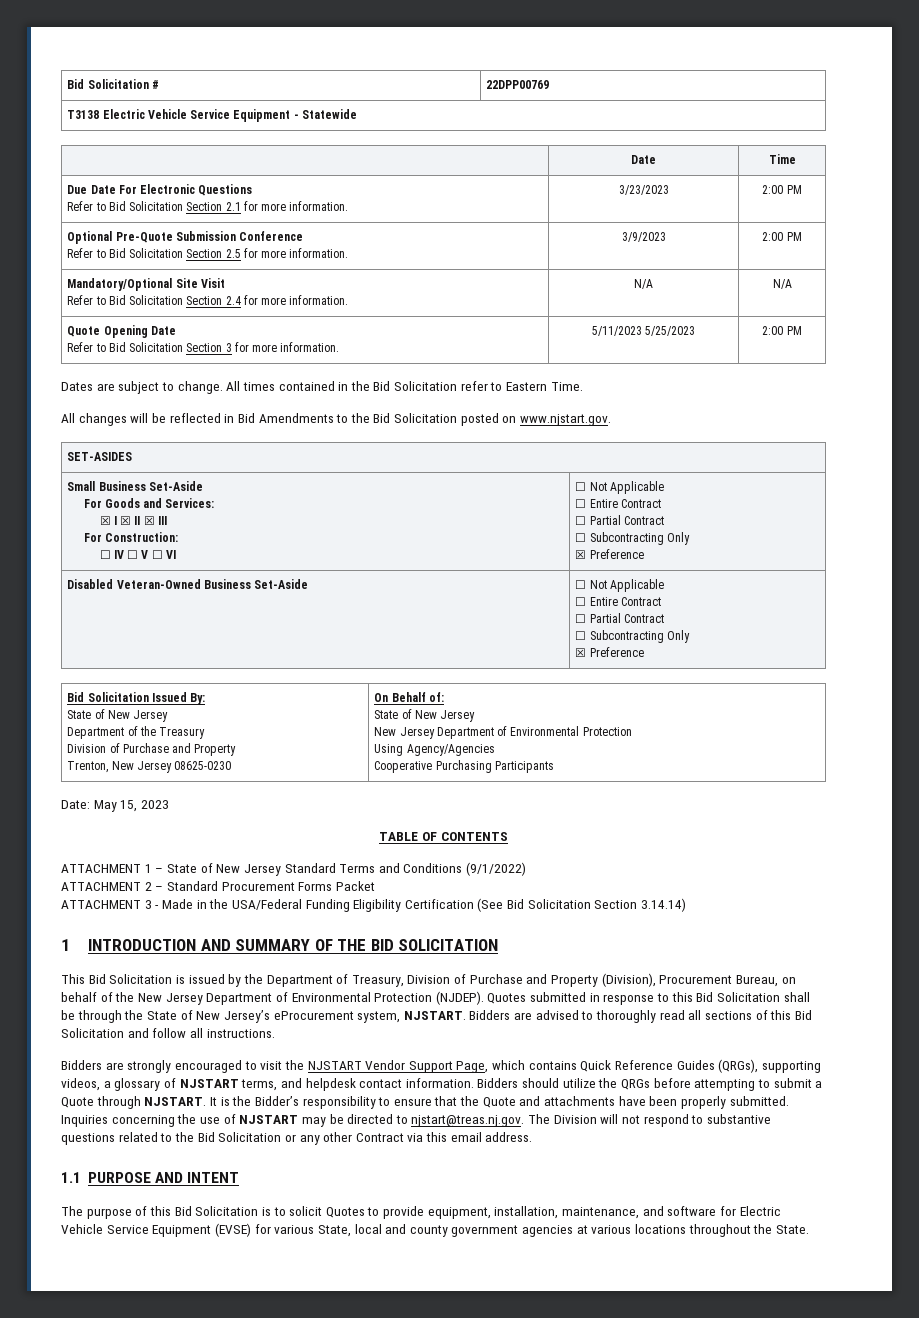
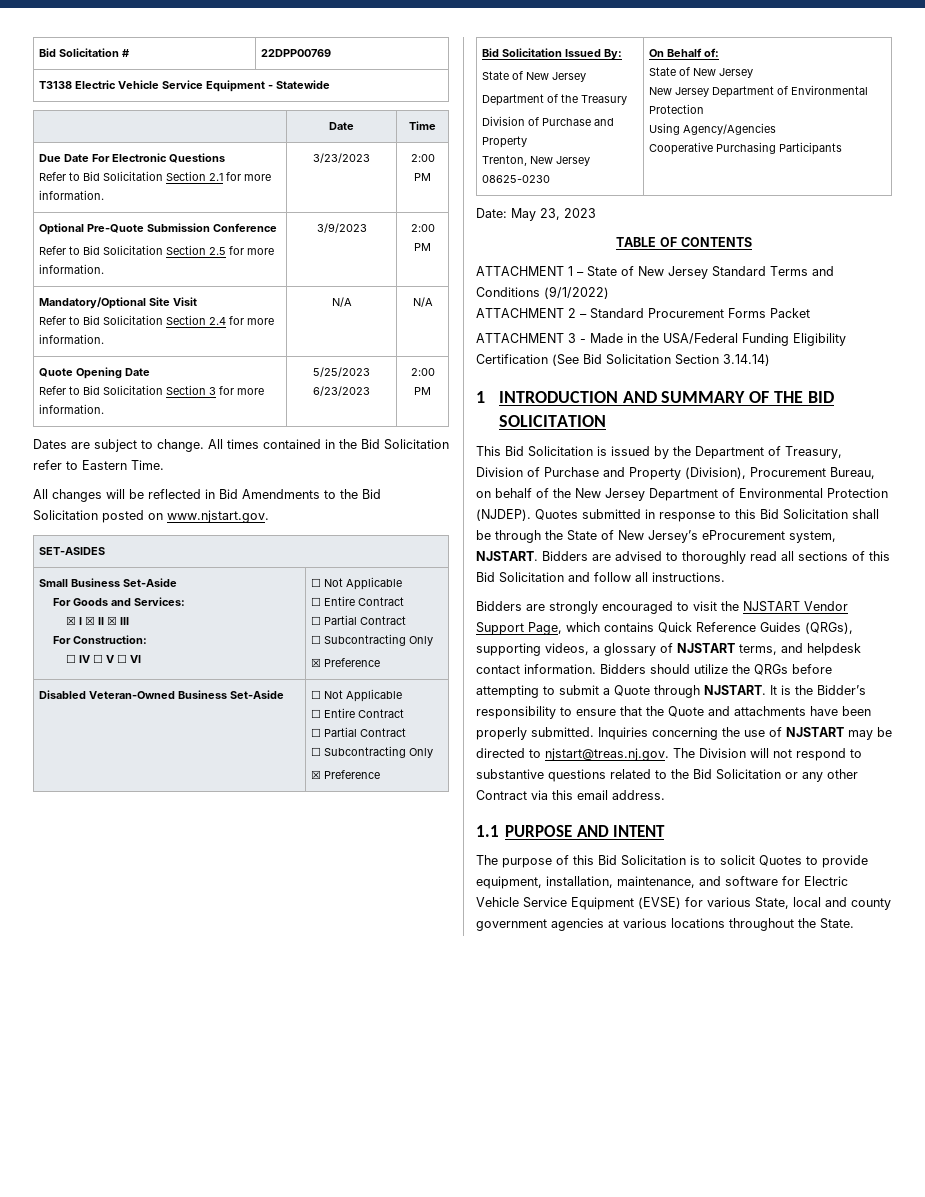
[591,326,642,336] 5/11/2023 -> (104, 409) none
(696, 331) none -> [313,386,370,396] 6/23/2023
[120,800,138,812] 15, -> [540,208,560,220] 23,

